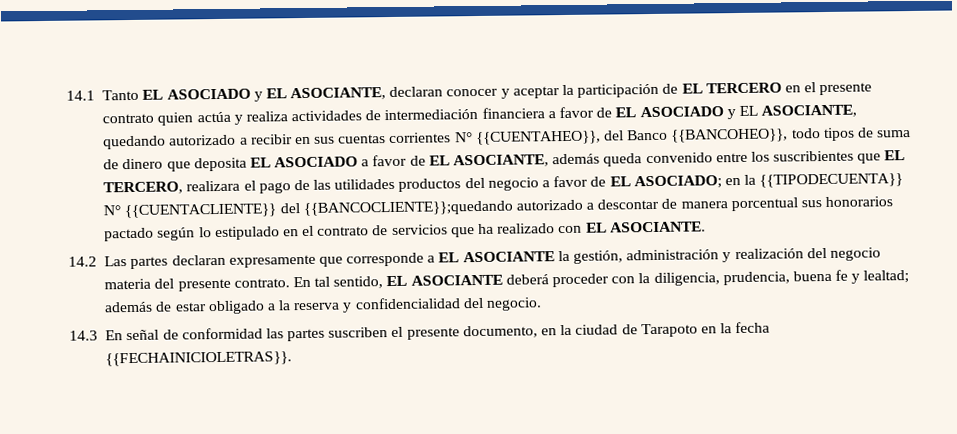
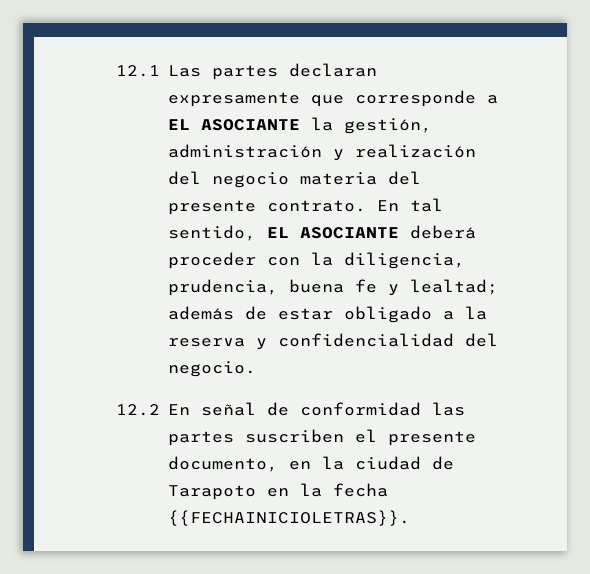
[66,82,873,102] [102,104,858,126] [103,127,912,150] [103,150,906,172] [103,173,904,195] [103,196,894,219] [104,221,706,242] [68,256,98,267] 14.1 Tanto EL ASOCIADO y EL ASOCIANTE, declaran conocer y aceptar la participación de EL TERCERO en el presente contrato quien actúa y realiza actividades de intermediación financiera a favor de EL ASOCIADO y EL ASOCIANTE, quedando autorizado a recibir en sus cuentas corrientes N° {{CUENTAHEO}}, del Banco {{BANCOHEO}}, todo tipos de suma de dinero que deposita EL ASOCIADO a favor de EL ASOCIANTE, además queda convenido entre los suscribientes que EL TERCERO, realizara el pago de las utilidades productos del negocio a favor de EL ASOCIADO; en la {{TIPODECUENTA}} N° {{CUENTACLIENTE}} del {{BANCOCLIENTE}};quedando autorizado a descontar de manera porcentual sus honorarios pactado según lo estipulado en el contrato de servicios que ha realizado con EL ASOCIANTE. // 14.2 -> [115,65,160,77] 12.1
[69,330,99,341] 14.3 -> [115,404,160,416] 12.2

